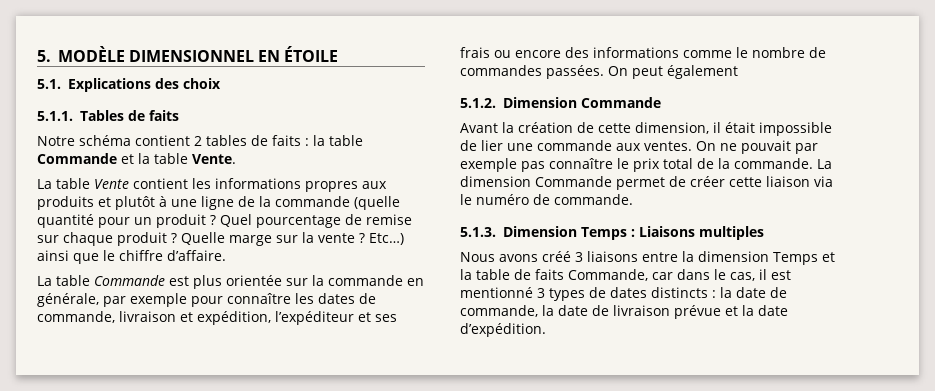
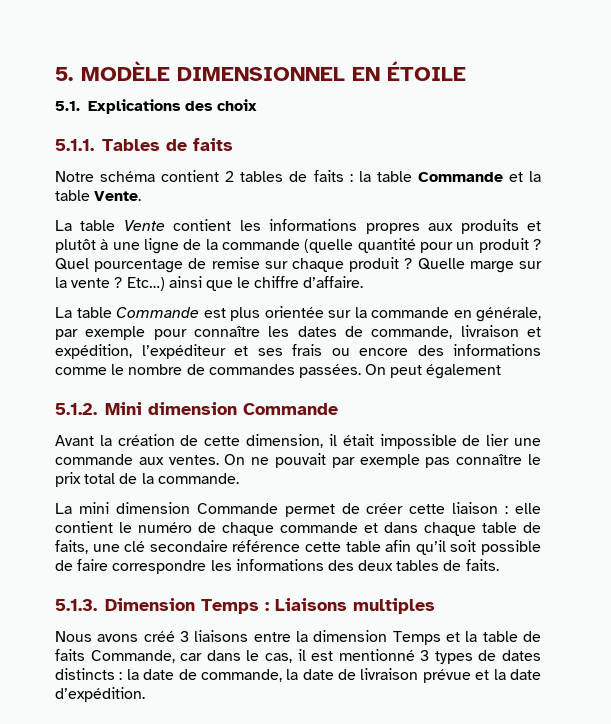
[502,97,577,108] Dimension -> [104,402,237,415] Mini dimension
[817,159,832,169] La -> [55,502,109,514] // La mini
[814,176,833,187] [460,194,633,205] via le numéro de commande. -> [505,503,541,514] [55,521,541,536] [55,540,542,555] [55,559,499,574] : elle contient le numéro de chaque commande et dans chaque table de faits, une clé secondaire référence cette table afin qu’il soit possible de faire correspondre les informations des deux tables de faits.

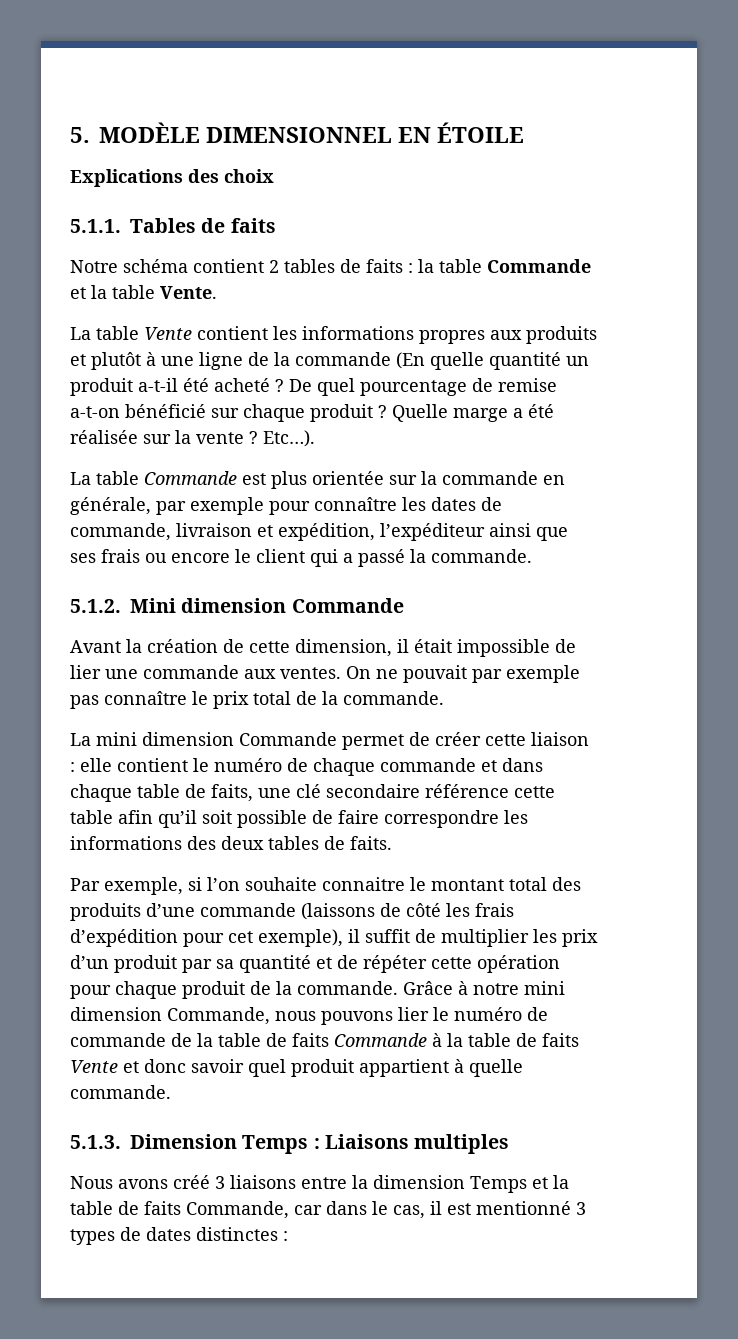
[55,101,80,111] 5.1. -> (525, 132) none
[304,238,541,253] [55,258,89,270] (quelle quantité pour un produit ? Quel -> [396,352,589,370] [70,378,355,396] (En quelle quantité un produit a-t-il été acheté ? De quel
(260, 263) none -> [70,404,206,418] a-t-on bénéficié
(514, 267) none -> [513,404,554,418] [70,430,138,444] a été réalisée
[126,276,364,291] Etc…) ainsi que le chiffre d’affaire. -> [263,430,315,447] Etc…).
[234,346,248,356] et -> [489,523,568,541] ainsi que
[417,344,541,356] [55,364,502,379] des informations comme le nombre de commandes passées. On peut également -> [235,549,532,567] le client qui a passé la commande.
(499, 565) none -> [70,877,581,895] [70,903,514,921] [70,929,598,947] [70,955,560,973] [70,981,565,999] [70,1007,548,1025] [70,1033,579,1047] [70,1059,523,1077] [70,1085,171,1099] // Par exemple, si l’on souhaite connaitre le montant total des produits d’une commande (laissons de côté les frais d’expédition pour cet exemple), il suffit de multiplier les prix d’un produit par sa quantité et de répéter cette opération pour chaque produit de la commande. Grâce à notre mini dimension Commande, nous pouvons lier le numéro de commande de la table de faits Commande à la table de faits Vente et donc savoir quel produit appartient à quelle commande.
[55,668,541,683] [55,687,145,702] distincts : la date de commande, la date de livraison prévue et la date d’expédition. -> [196,1227,288,1241] distinctes :

